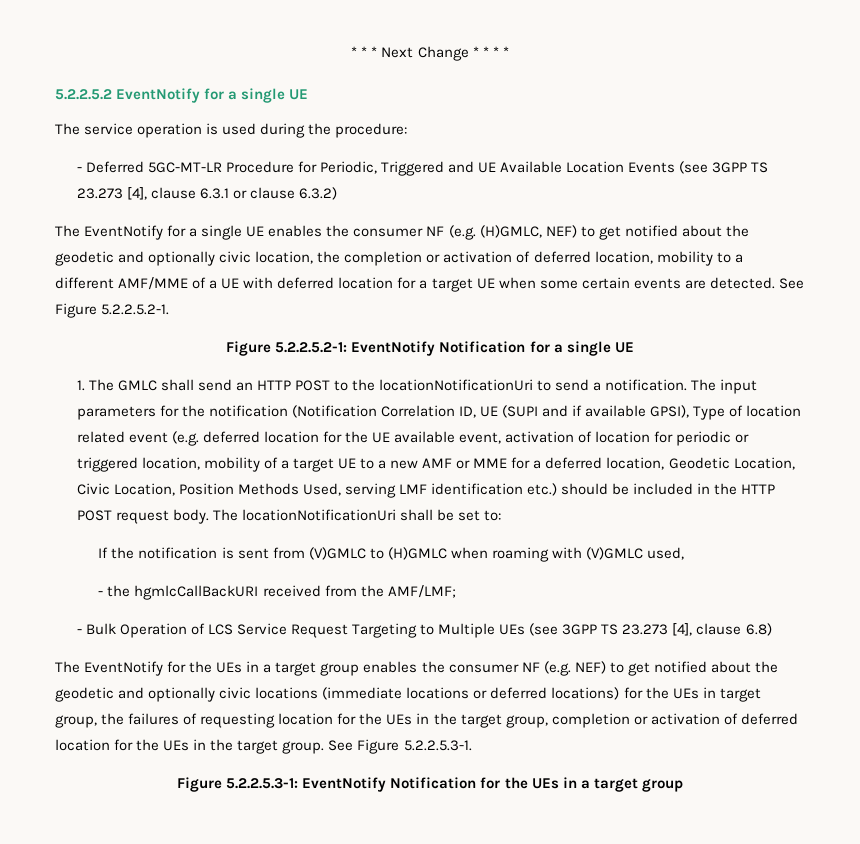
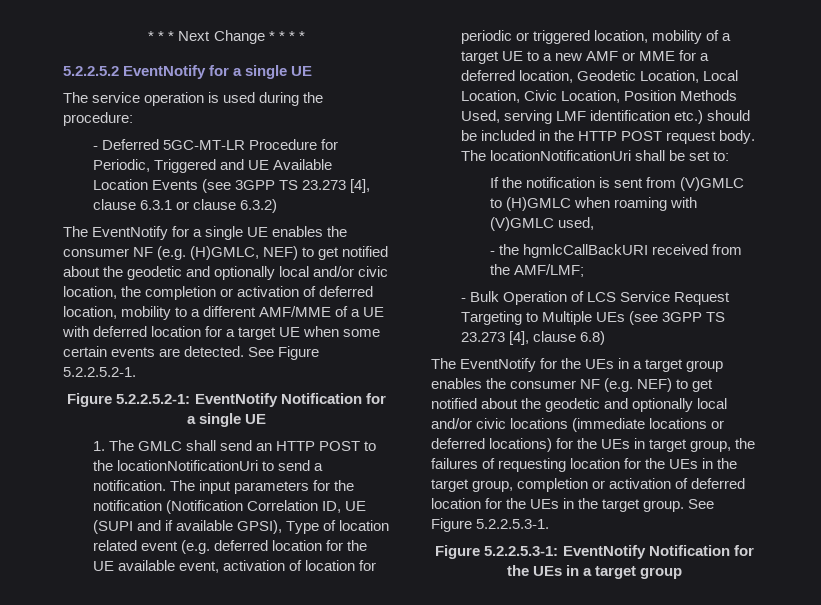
(216, 258) none -> [279,266,355,277] local and/or
(795, 463) none -> [702,70,738,81] [460,90,520,103] Local Location,
(216, 694) none -> [697,398,728,409] [431,418,472,429] local and/or

